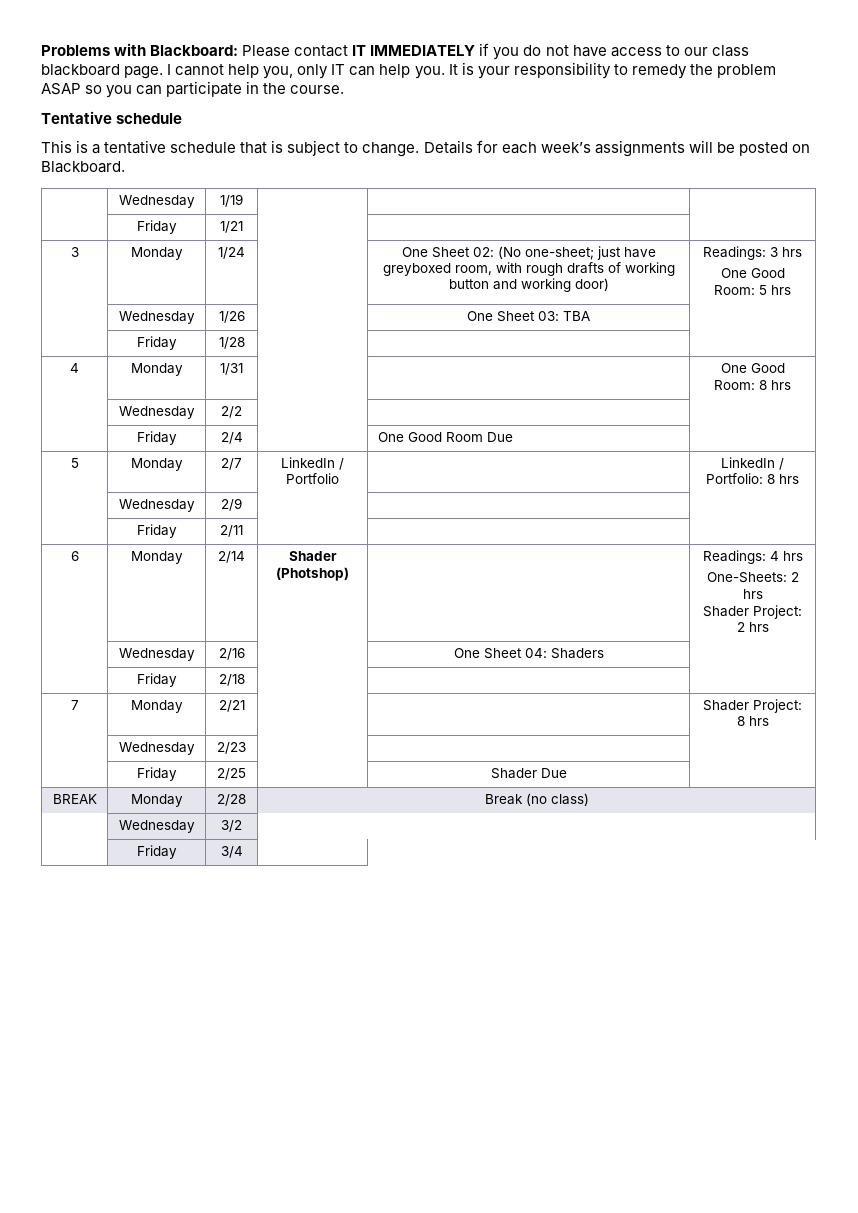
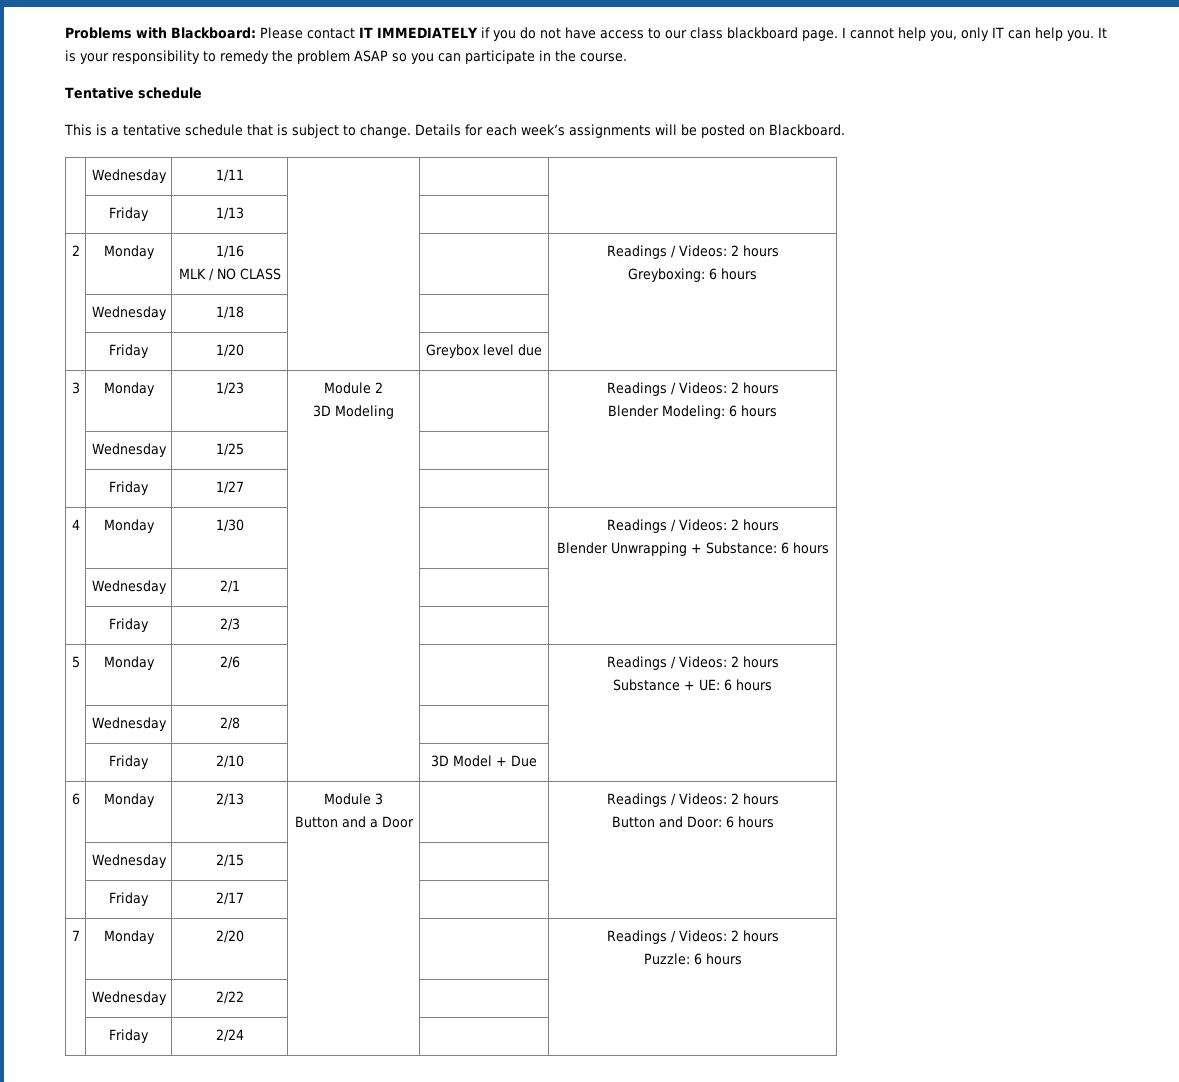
[220,194,243,207] [136,220,177,234] [220,221,243,233] [70,247,79,257] [130,247,183,260] [218,247,245,259] [401,246,656,260] [382,262,675,276] [448,278,609,292] [703,246,802,260] [720,268,785,278] [714,285,791,295] [118,311,195,324] [218,311,245,323] [467,311,590,322] [136,336,177,350] [218,337,245,349] 1/19 | | | // | Friday | 1/21 | | | // 3 | Monday | 1/24 | | One Sheet 02: (No one-sheet; just have greyboxed room, with rough drafts of working button and working door) | Readings: 3 hrs // One Good Room: 5 hrs // | Wednesday | 1/26 | | One Sheet 03: TBA | // | Friday | 1/28 -> [215,169,244,182] [109,207,150,221] [215,207,244,220] [71,245,80,256] [103,245,155,259] [215,245,244,258] [178,268,281,281] [606,245,779,259] [628,268,757,282] [91,306,167,320] [215,306,244,319] [109,344,150,358] [215,344,244,357] [426,344,542,358] [71,382,80,394] [103,382,155,396] [215,382,244,395] [324,382,383,394] [313,405,394,419] [606,382,779,396] [608,405,777,419] [91,443,167,457] [215,443,244,456] [109,481,150,495] [215,481,244,494] 1/11 | | | // | Friday | 1/13 | | | // 2 | Monday | 1/16 // MLK / NO CLASS | | | Readings / Videos: 2 hours // Greyboxing: 6 hours // | Wednesday | 1/18 | | | // | Friday | 1/20 | | Greybox level due | // 3 | Monday | 1/23 | Module 2 // 3D Modeling | | Readings / Videos: 2 hours // Blender Modeling: 6 hours // | Wednesday | 1/25 | | | // | Friday | 1/27
[220,363,243,375] [720,363,785,373] [714,380,791,390] [118,406,195,419] [221,406,242,418] [136,431,177,445] [220,432,243,444] [377,432,513,442] [70,458,79,468] [130,458,183,471] [221,458,242,470] [281,457,344,470] [286,473,339,484] [721,457,784,470] [706,473,799,484] [118,499,195,512] [221,498,242,511] [136,524,177,538] [220,525,243,537] [70,551,79,561] [130,551,183,564] [218,551,245,563] [288,551,337,561] [276,567,349,581] [702,550,803,564] [706,572,799,583] [742,589,763,599] [703,605,802,619] [736,622,769,632] [118,648,195,661] [218,648,245,660] [453,648,604,659] [136,673,177,687] [218,674,245,686] 1/31 | | | One Good Room: 8 hrs // | Wednesday | 2/2 | | | // | Friday | 2/4 | | One Good Room Due | // 5 | Monday | 2/7 | LinkedIn / Portfolio | | LinkedIn / Portfolio: 8 hrs // | Wednesday | 2/9 | | | // | Friday | 2/11 | | | // 6 | Monday | 2/14 | Shader (Photshop) | | Readings: 4 hrs // One-Sheets: 2 hrs // Shader Project: 2 hrs // | Wednesday | 2/16 | | One Sheet 04: Shaders | // | Friday | 2/18 -> [215,519,244,532] [606,519,779,533] [556,542,829,556] [91,580,167,594] [219,580,240,593] [109,618,150,632] [219,618,240,631] [71,656,80,668] [103,656,155,670] [219,656,240,669] [606,656,779,670] [613,679,772,691] [91,717,167,731] [219,717,240,730] [109,755,150,769] [215,755,244,768] [431,755,537,767] [71,793,80,805] [103,793,155,807] [215,793,244,806] [324,793,383,805] [294,816,414,828] [606,793,779,807] [611,816,774,828] [91,854,167,868] [215,854,244,867] [109,892,150,906] [215,892,244,905] 1/30 | | | Readings / Videos: 2 hours // Blender Unwrapping + Substance: 6 hours // | Wednesday | 2/1 | | | // | Friday | 2/3 | | | // 5 | Monday | 2/6 | | | Readings / Videos: 2 hours // Substance + UE: 6 hours // | Wednesday | 2/8 | | | // | Friday | 2/10 | | 3D Model + Due | // 6 | Monday | 2/13 | Module 3 // Button and a Door | | Readings / Videos: 2 hours // Button and Door: 6 hours // | Wednesday | 2/15 | | | // | Friday | 2/17
[218,700,245,712] [703,699,802,713] [736,716,769,726] [118,742,195,755] [217,742,246,754] [136,767,177,781] [217,768,246,780] [490,768,567,779] [52,794,97,804] [130,794,183,807] [217,794,246,806] [484,793,589,806] [118,820,195,833] [221,820,242,832] [136,845,177,859] [220,846,243,858] 2/21 | | | Shader Project: 8 hrs // | Wednesday | 2/23 | | | // | Friday | 2/25 | | Shader Due | // BREAK | Monday | 2/28 | Break (no class) // | Wednesday | 3/2 | // | Friday | 3/4 -> [215,930,244,943] [606,930,779,944] [643,953,742,965] [91,991,167,1005] [215,991,244,1004] [109,1029,150,1043] [215,1029,244,1042] 2/20 | | | Readings / Videos: 2 hours // Puzzle: 6 hours // | Wednesday | 2/22 | | | // | Friday | 2/24 | |

